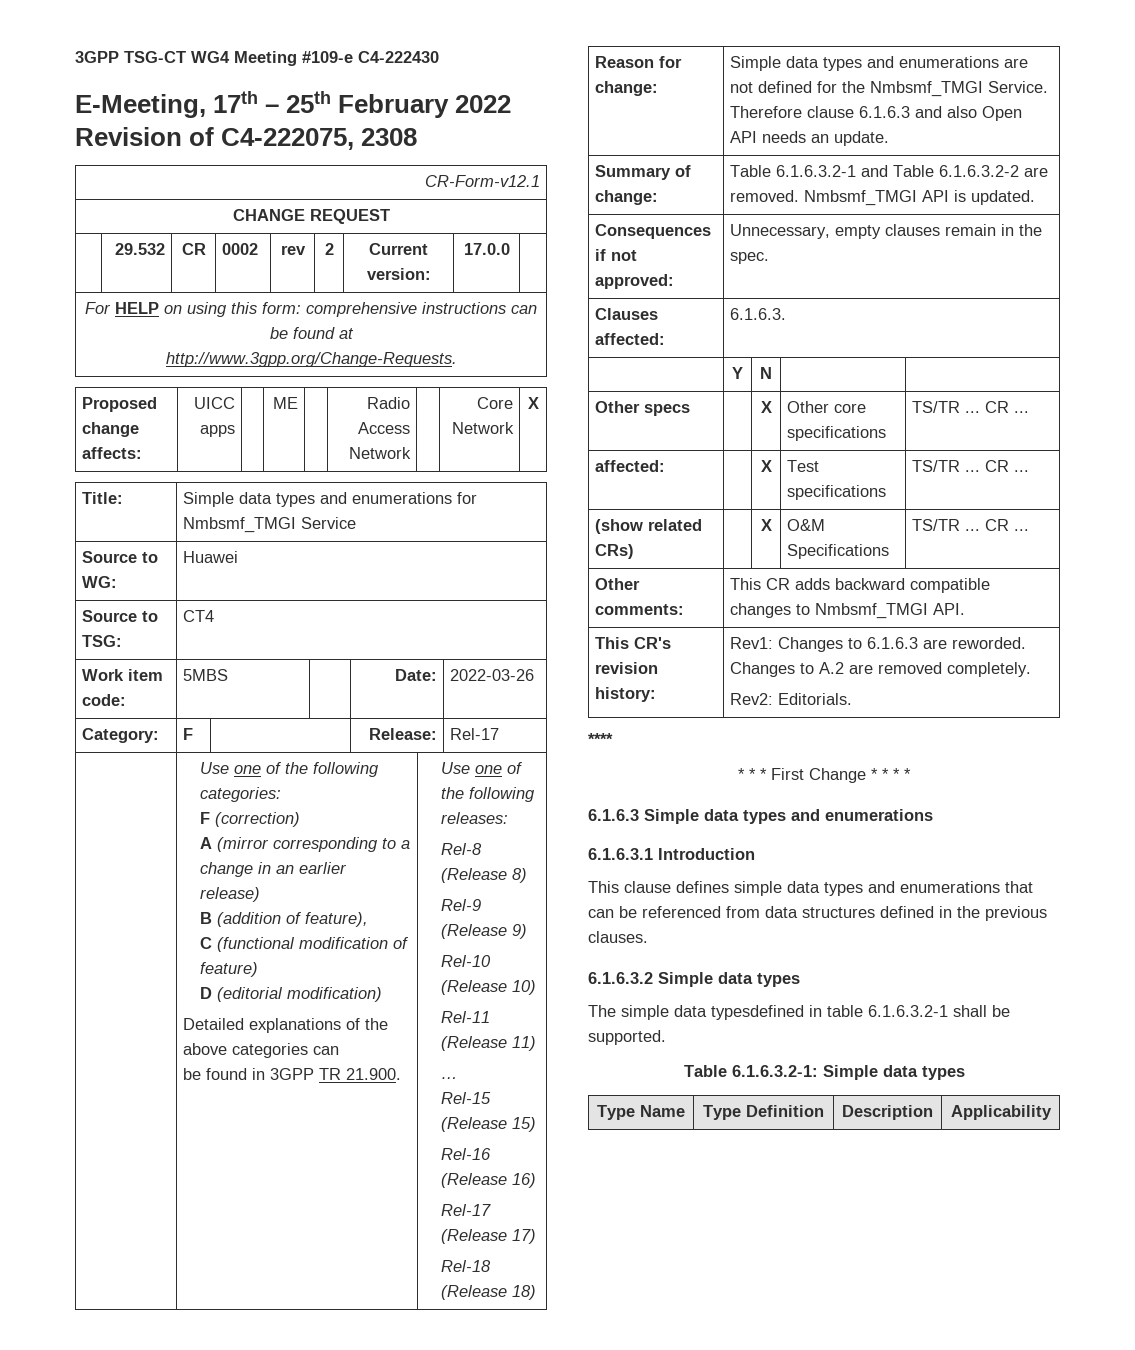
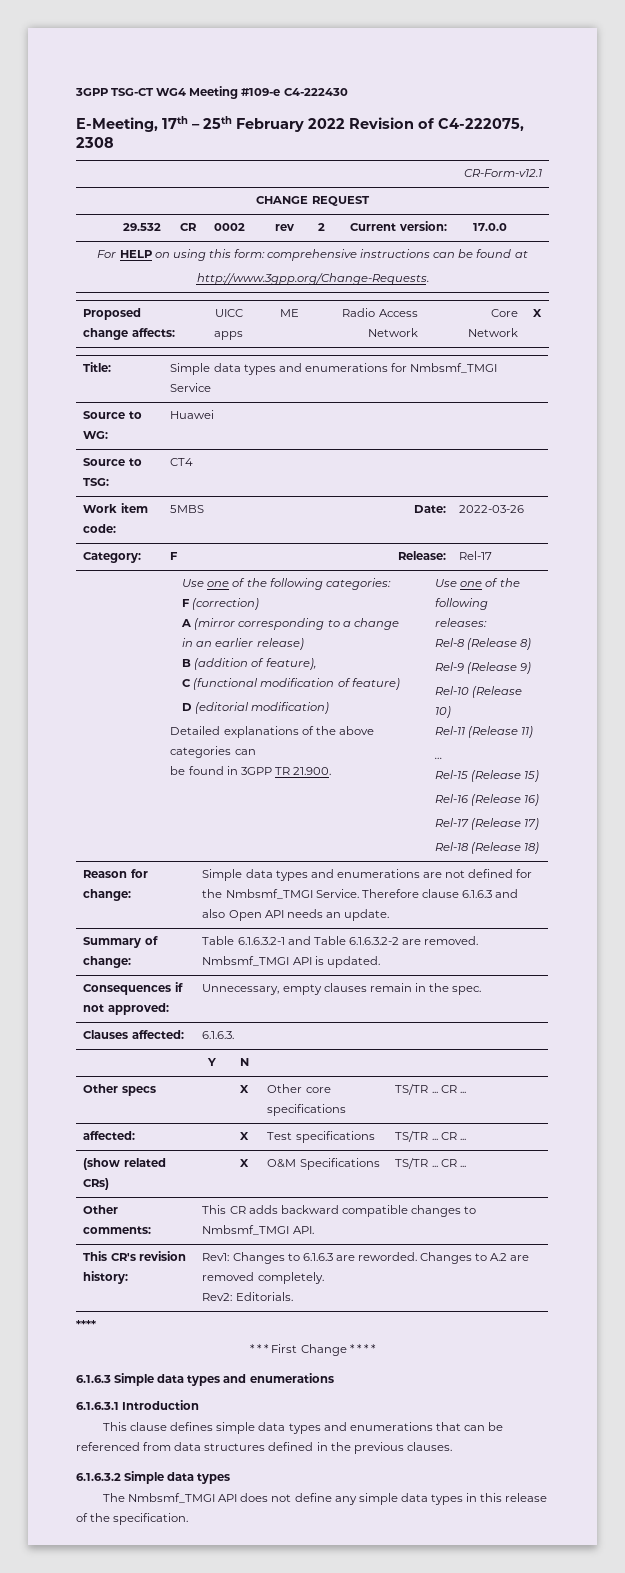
[621,1005,1010,1020] [588,1030,666,1045] [683,1065,965,1080] [597,1105,685,1120] [703,1105,824,1120] [842,1105,933,1120] [950,1105,1052,1120] simple data typesdefined in table 6.1.6.3.2-1 shall be supported. // Table 6.1.6.3.2-1: Simple data types // Type Name | Type Definition | Description | Applicability -> [128,1493,548,1505] [76,1513,189,1525] Nmbsmf_TMGI API does not define any simple data types in this release of the specification.

